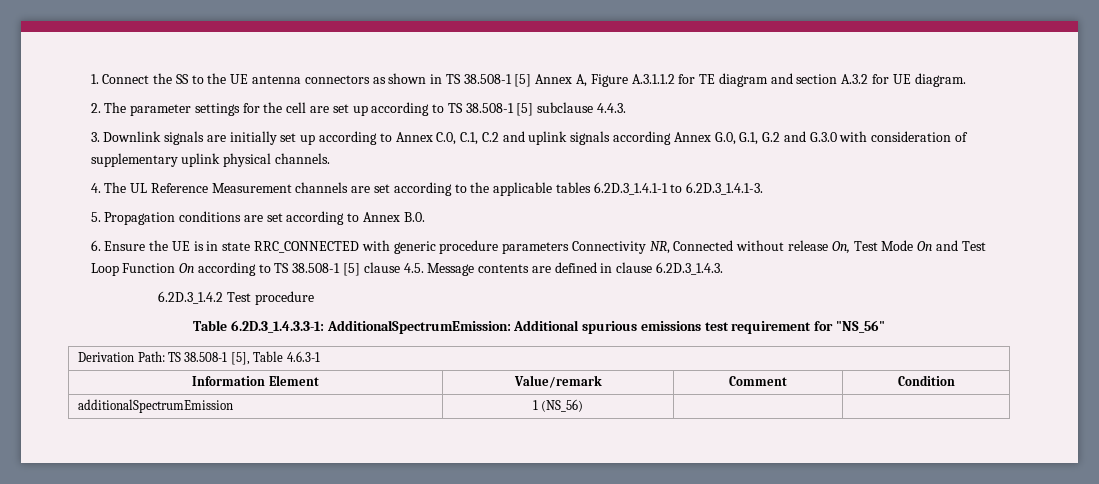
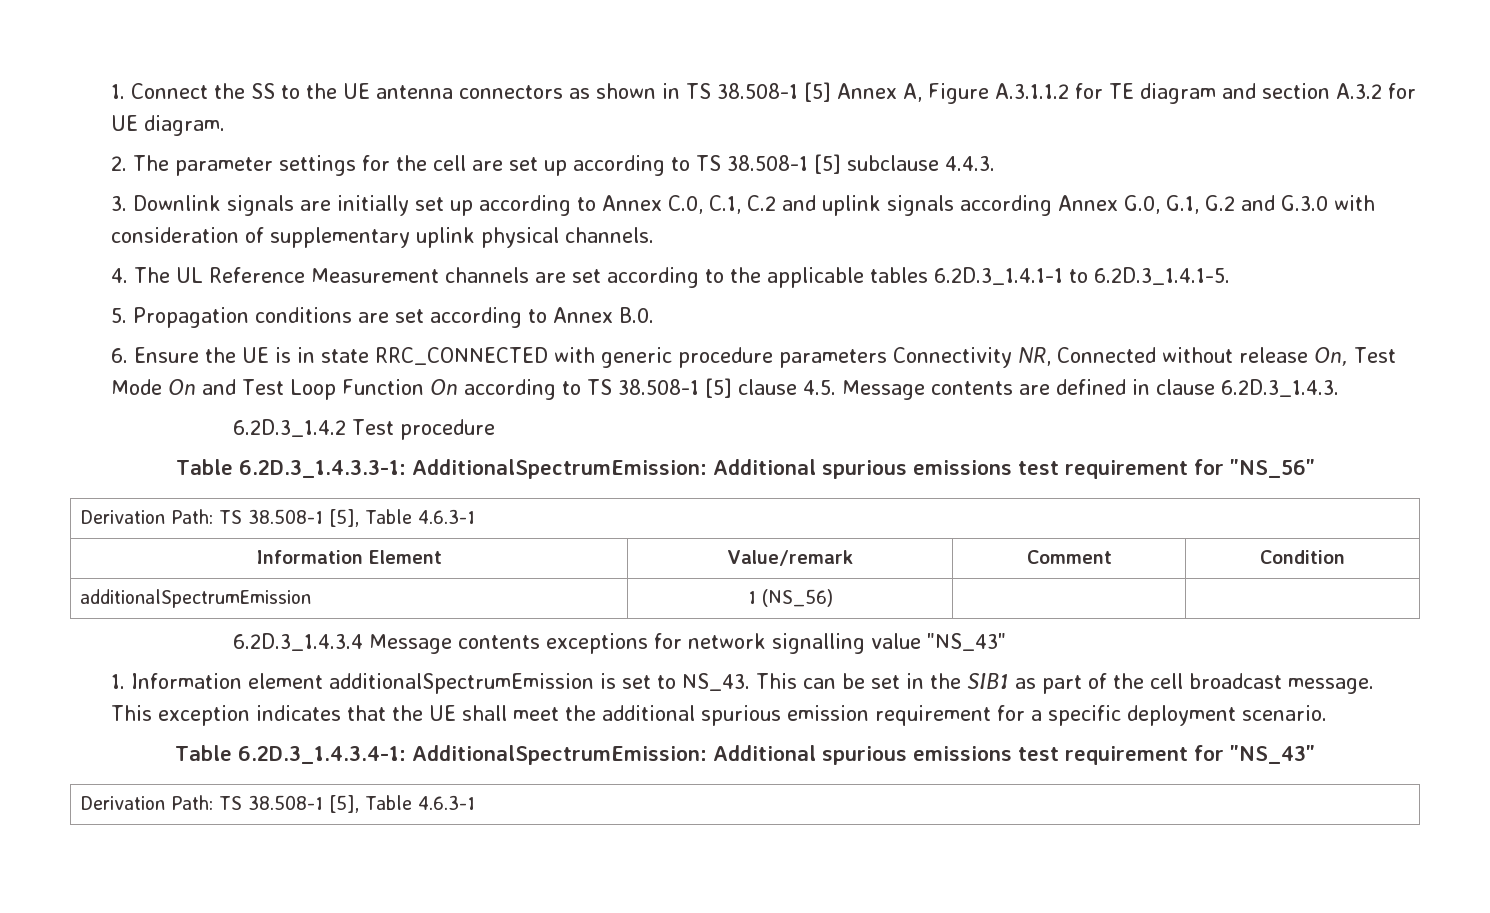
[686,182,764,195] 6.2D.3_1.4.1-3. -> [1093,267,1230,285] 6.2D.3_1.4.1-5.
(584, 405) none -> [232,633,1006,654] [110,673,1374,694] [110,705,1327,726] [175,745,1315,765] [79,795,476,813] // 6.2D.3_1.4.3.4 Message contents exceptions for network signalling value "NS_43" // 1. Information element additionalSpectrumEmission is set to NS_43. This can be set in the SIB1 as part of the cell broadcast message. This exception indicates that the UE shall meet the additional spurious emission requirement for a specific deployment scenario. // Table 6.2D.3_1.4.3.4-1: AdditionalSpectrumEmission: Additional spurious emissions test requirement for "NS_43" // Derivation Path: TS 38.508-1 [5], Table 4.6.3-1

